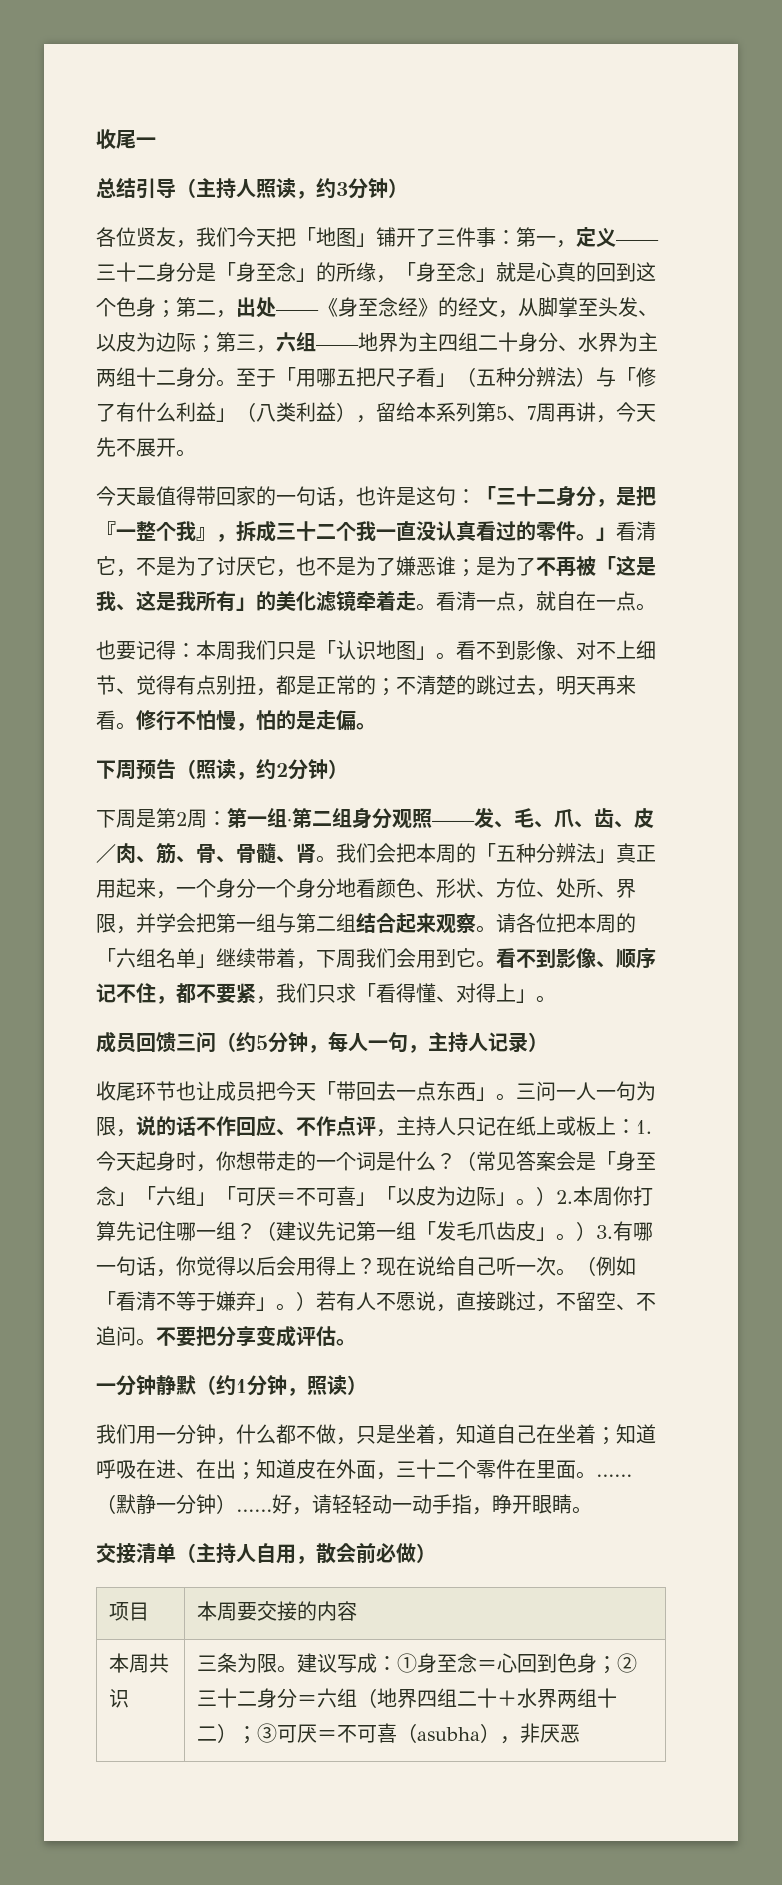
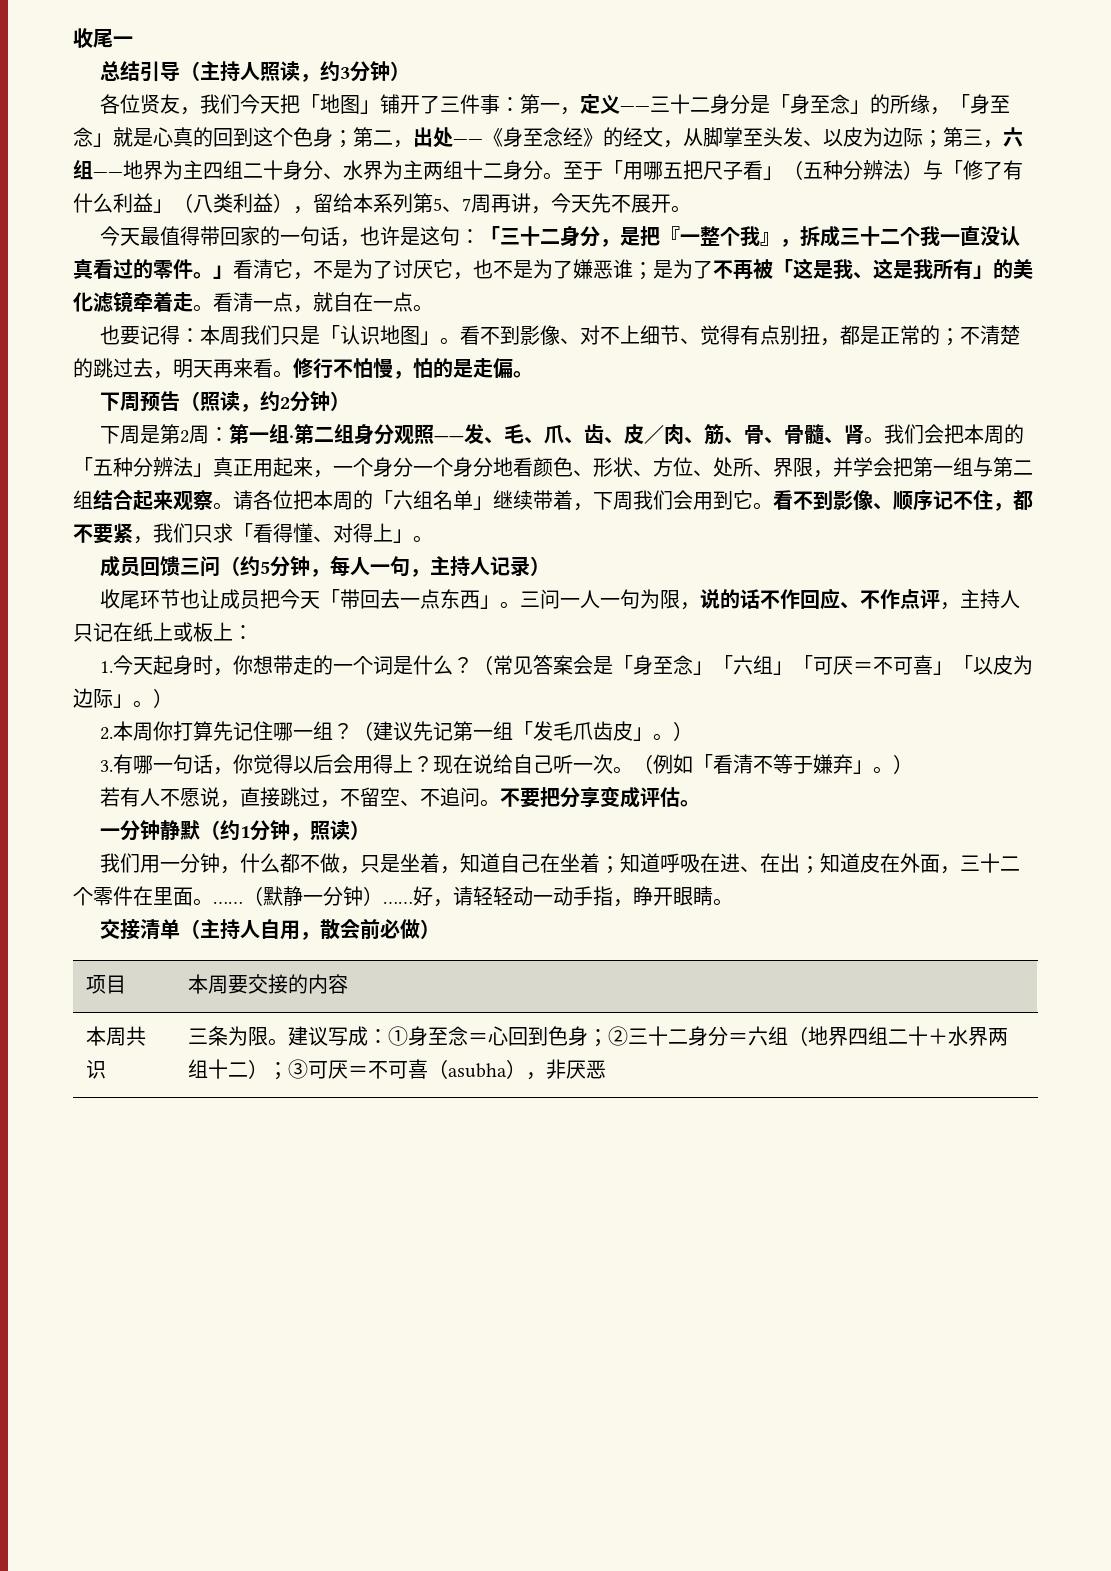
(636, 1126) none -> (253, 632) //
(556, 1196) none -> (173, 698) //
(596, 1231) none -> (694, 731) //
(316, 1301) none -> (914, 764) //

